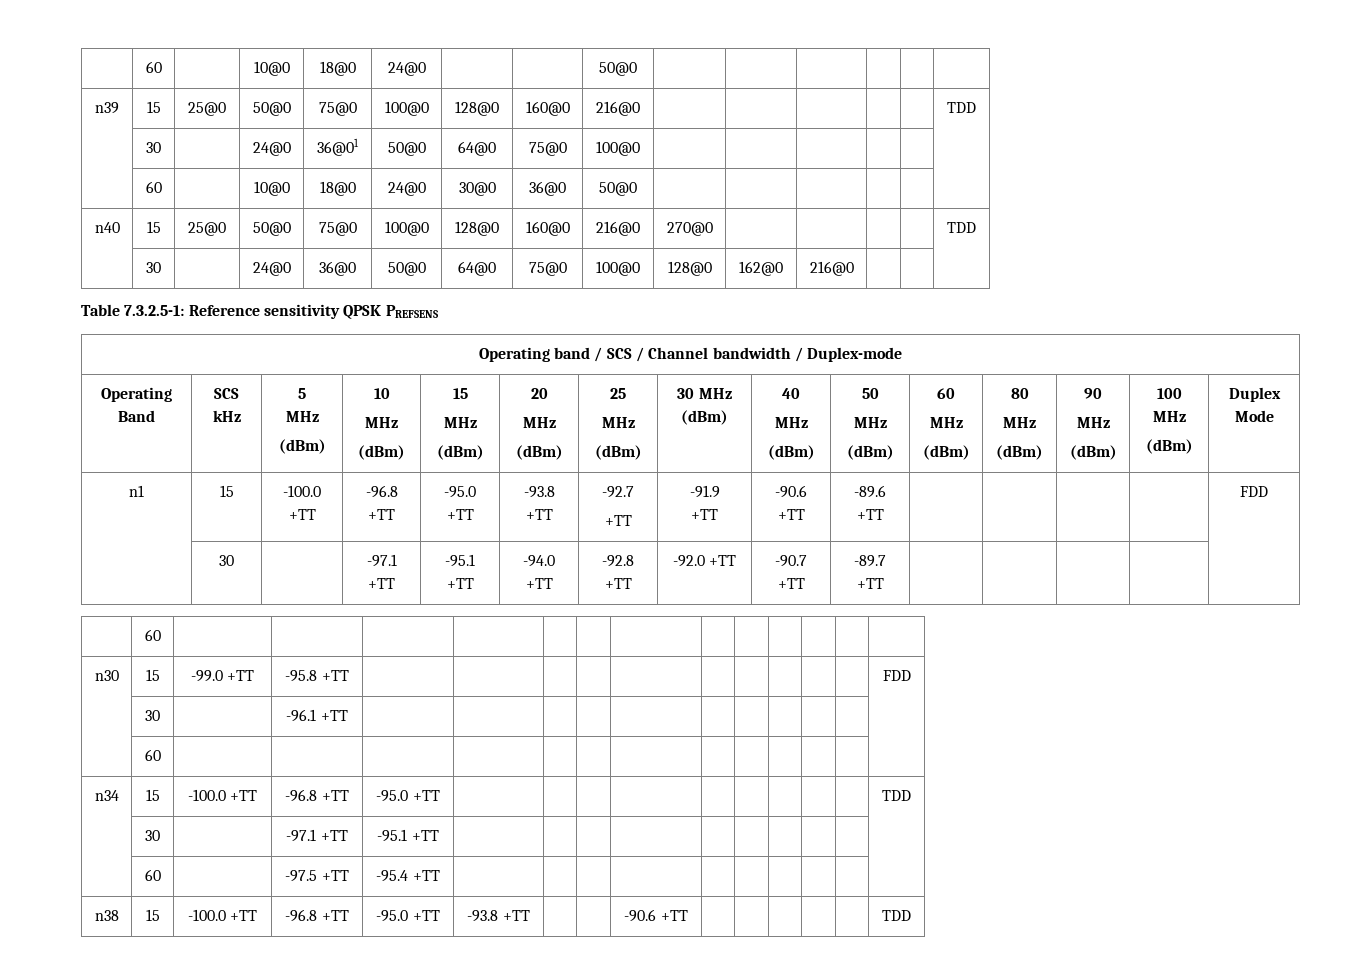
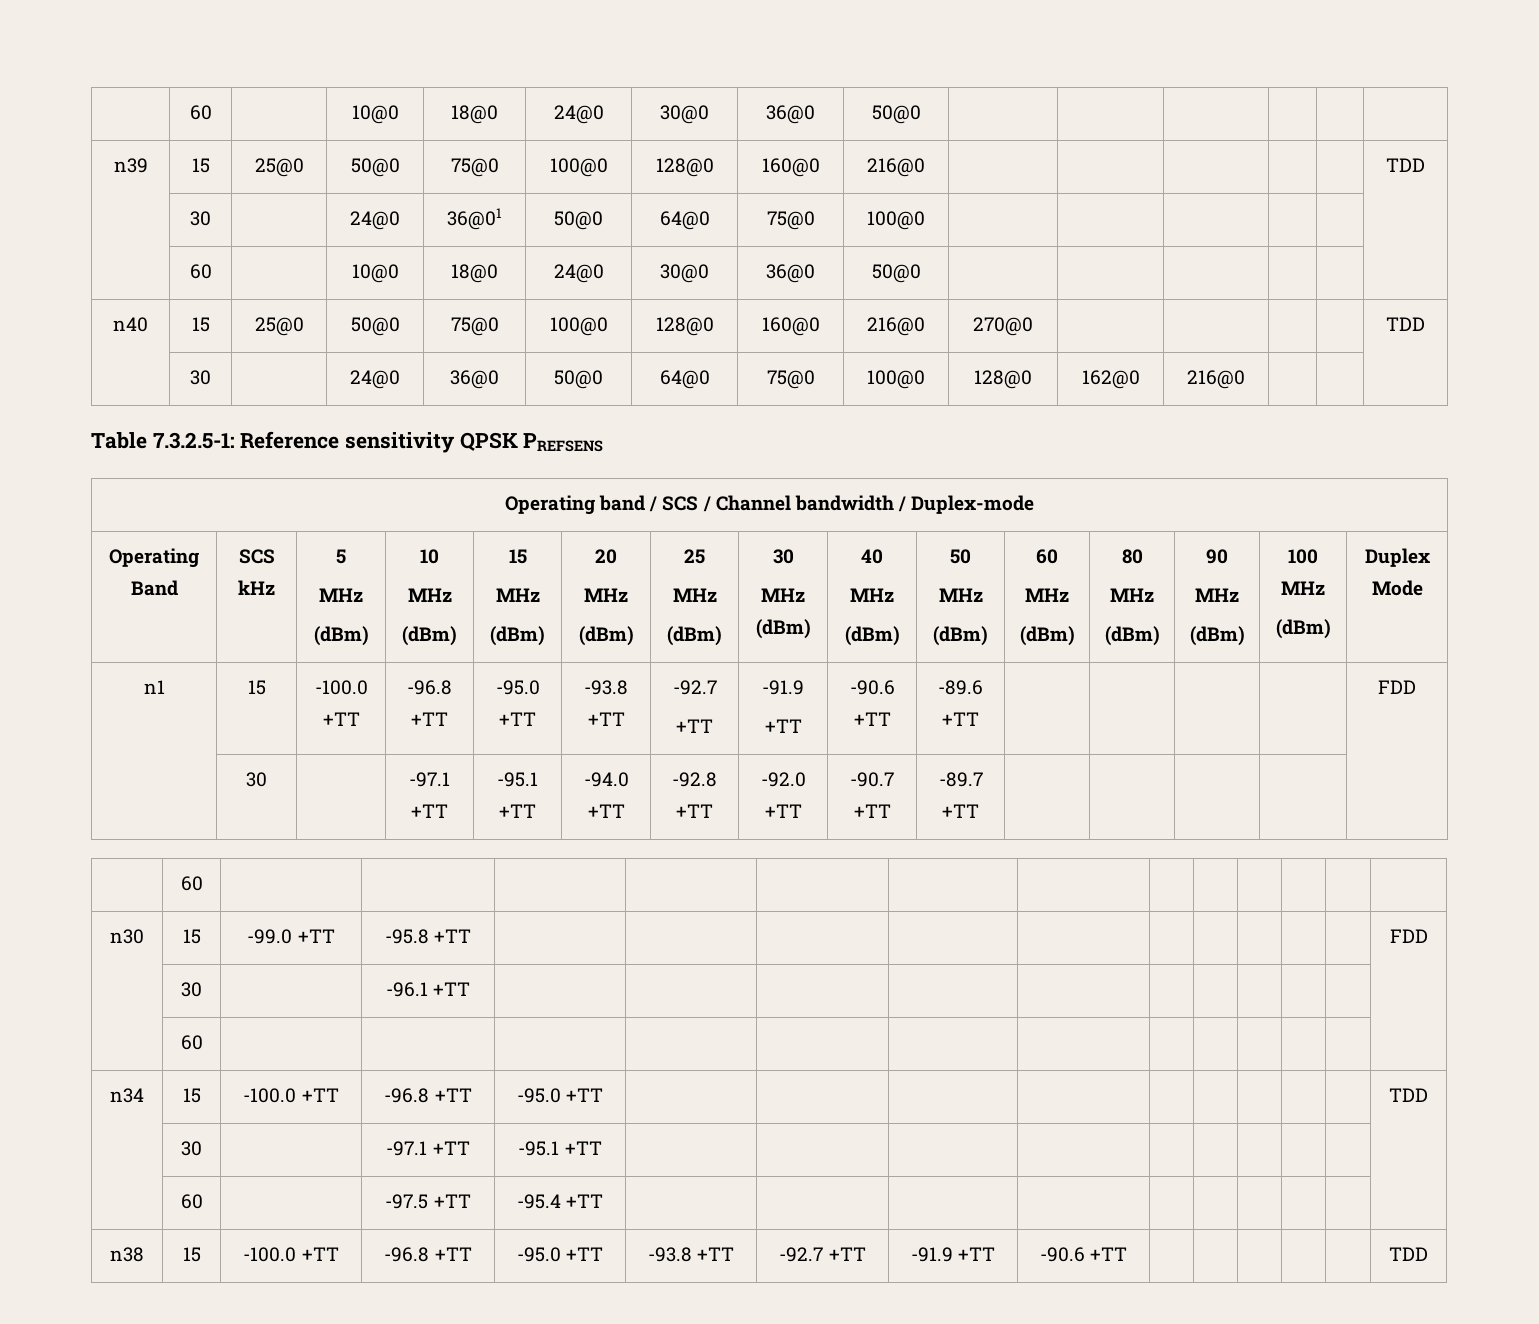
[145,61,162,73] [253,61,290,76] [319,61,356,76] [387,62,426,76] | 60 | | 10@0 | 18@0 | 24@0 | | -> [189,105,212,120] [351,105,399,124] [451,105,498,124] [553,105,604,124] [660,105,709,124] [766,105,815,124] | 60 | | 10@0 | 18@0 | 24@0 | 30@0 | 36@0
(695, 393) none -> (794, 556) //
(530, 915) | -> [779,1247,866,1262] [910,1247,996,1262] -92.7 +TT | -91.9 +TT

